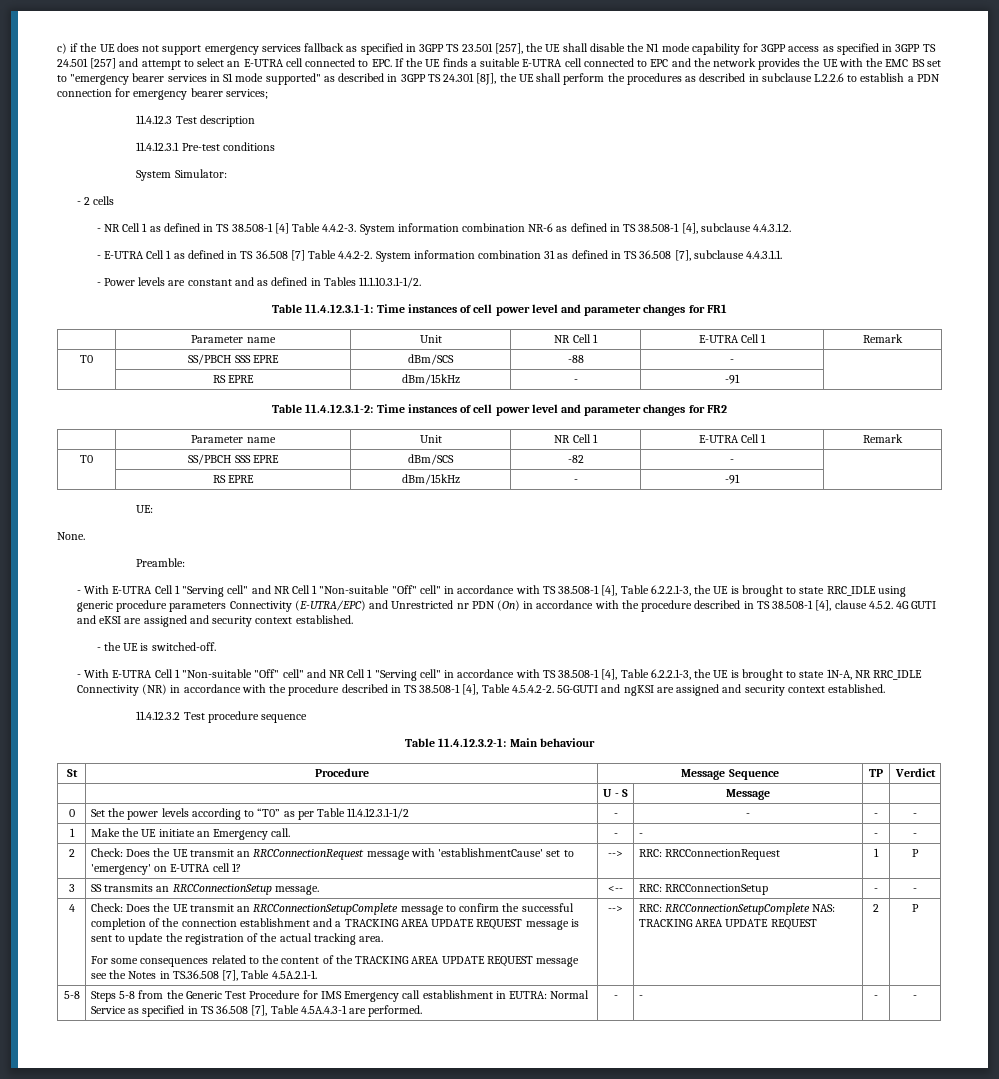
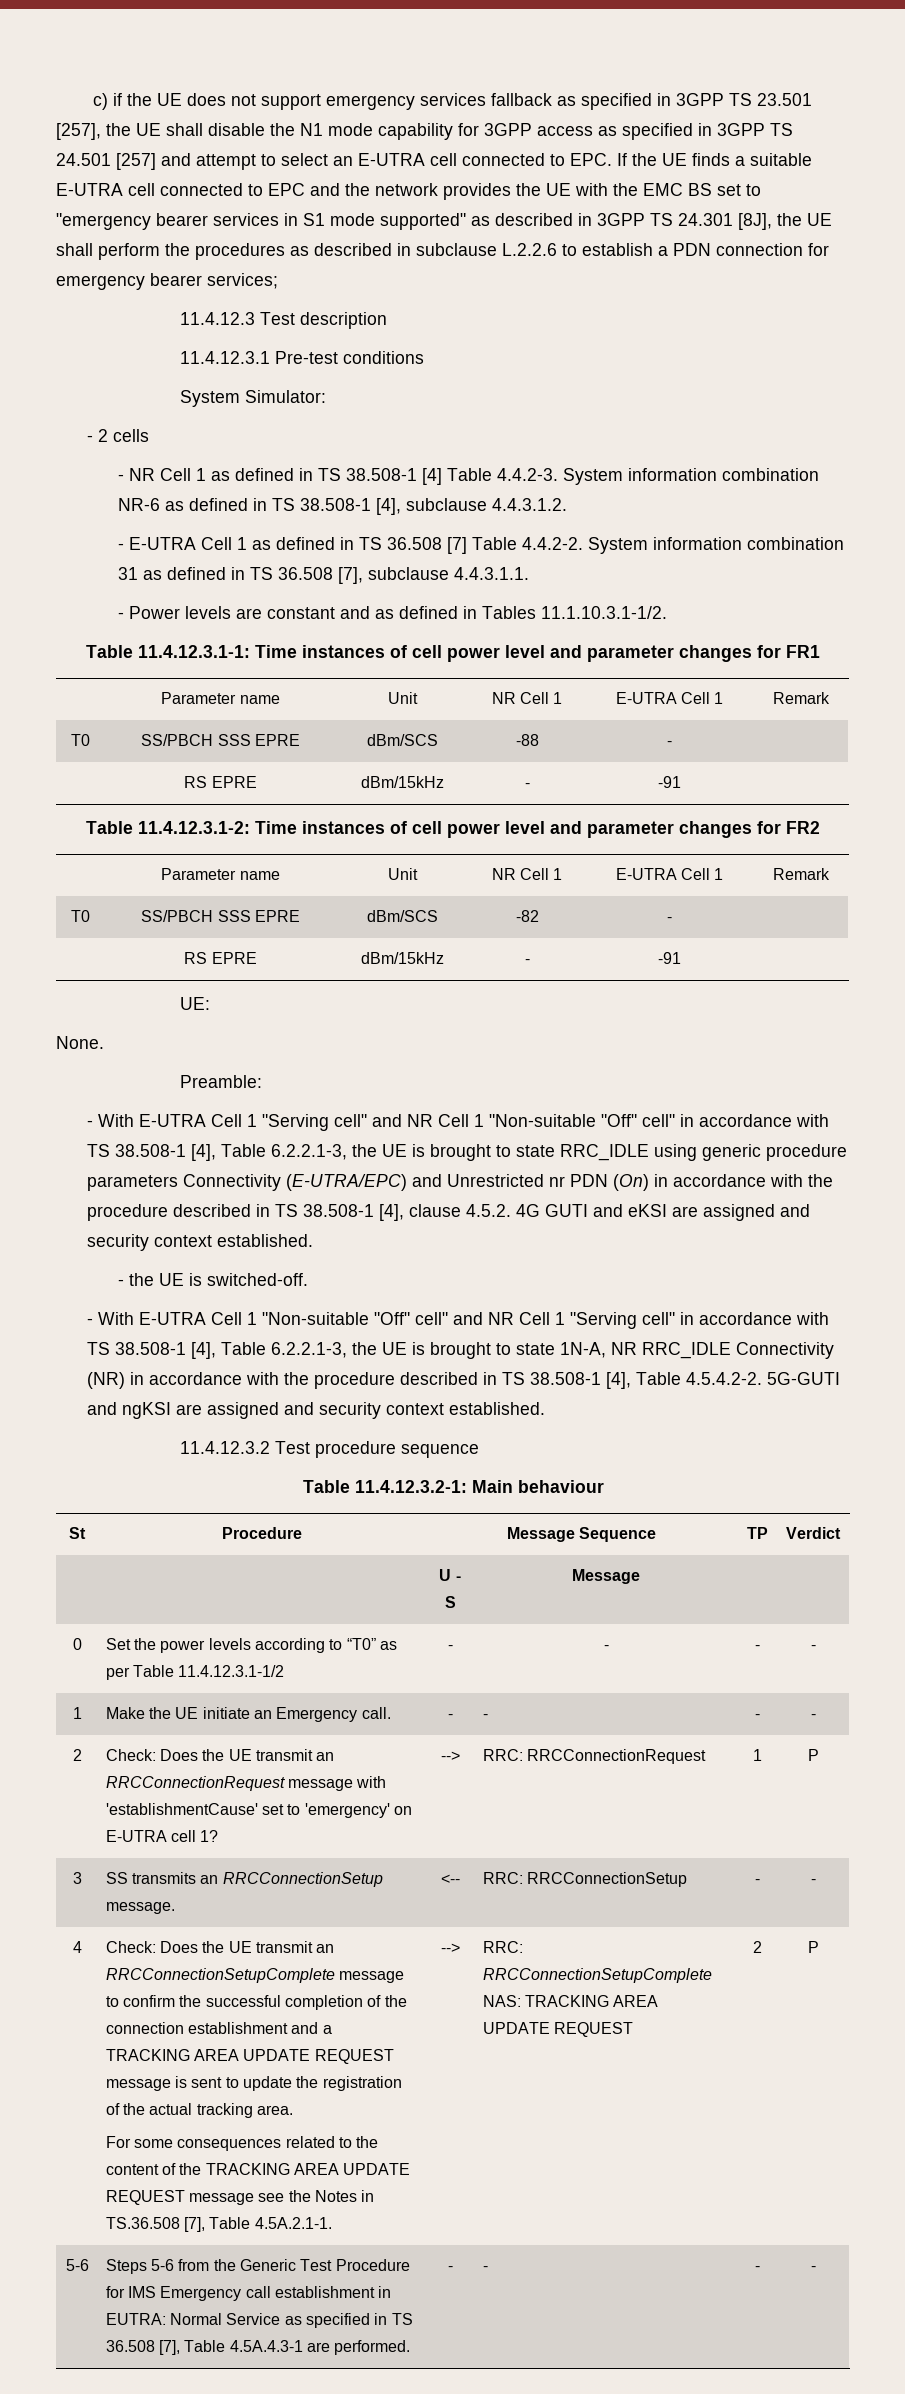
[63,991,80,999] 5-8 -> [65,2259,89,2271] 5-6
[119,991,136,999] 5-8 -> [150,2259,174,2271] 5-6

